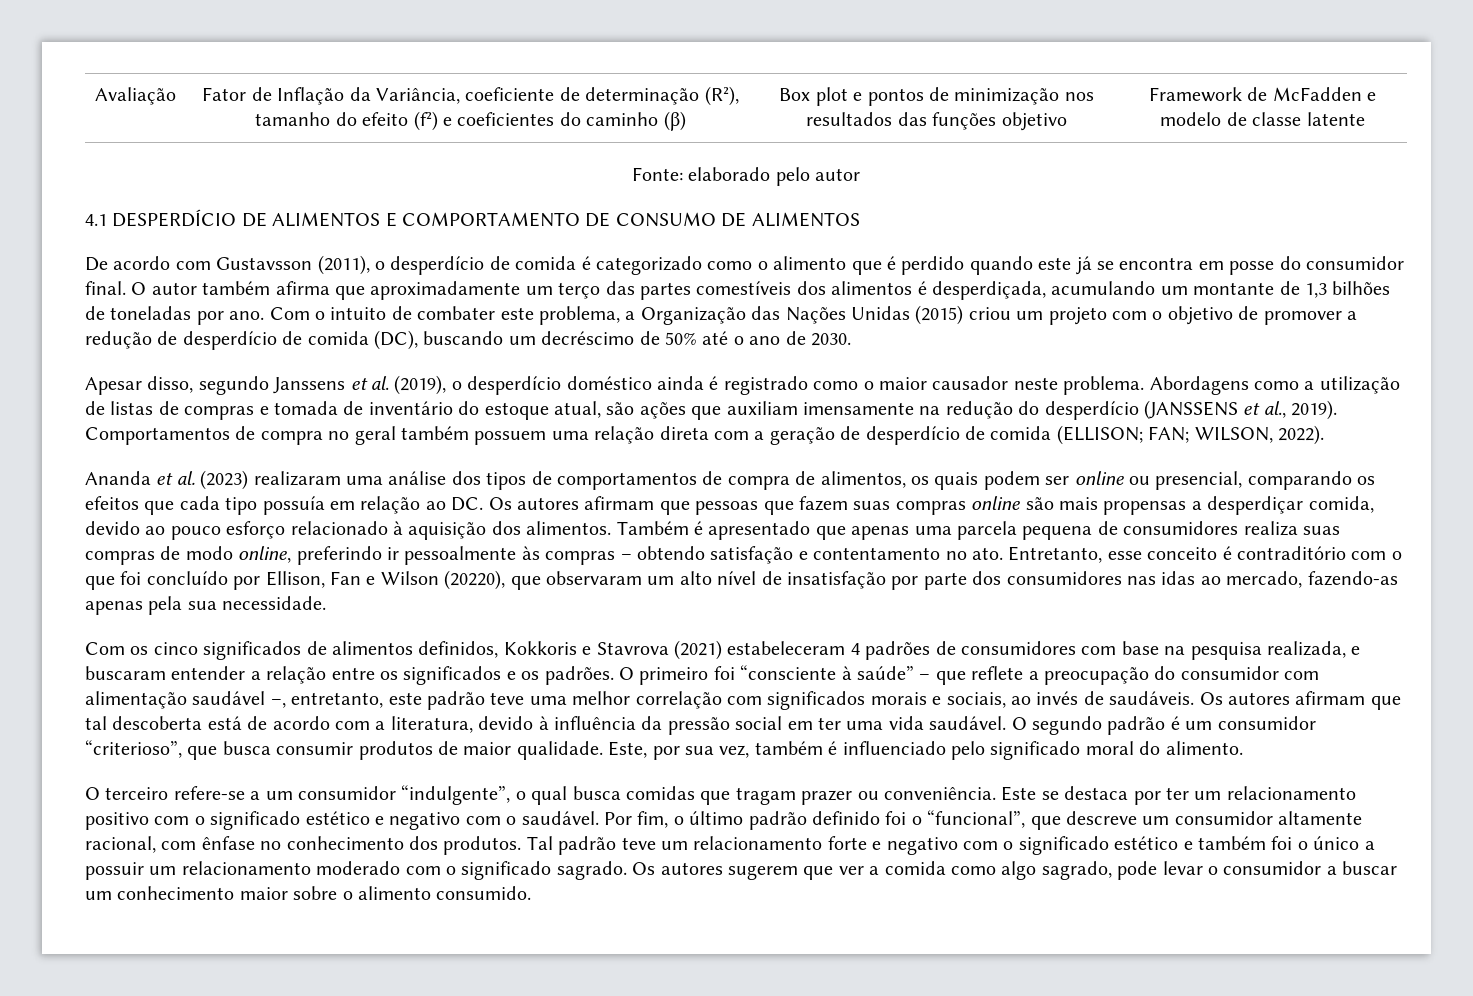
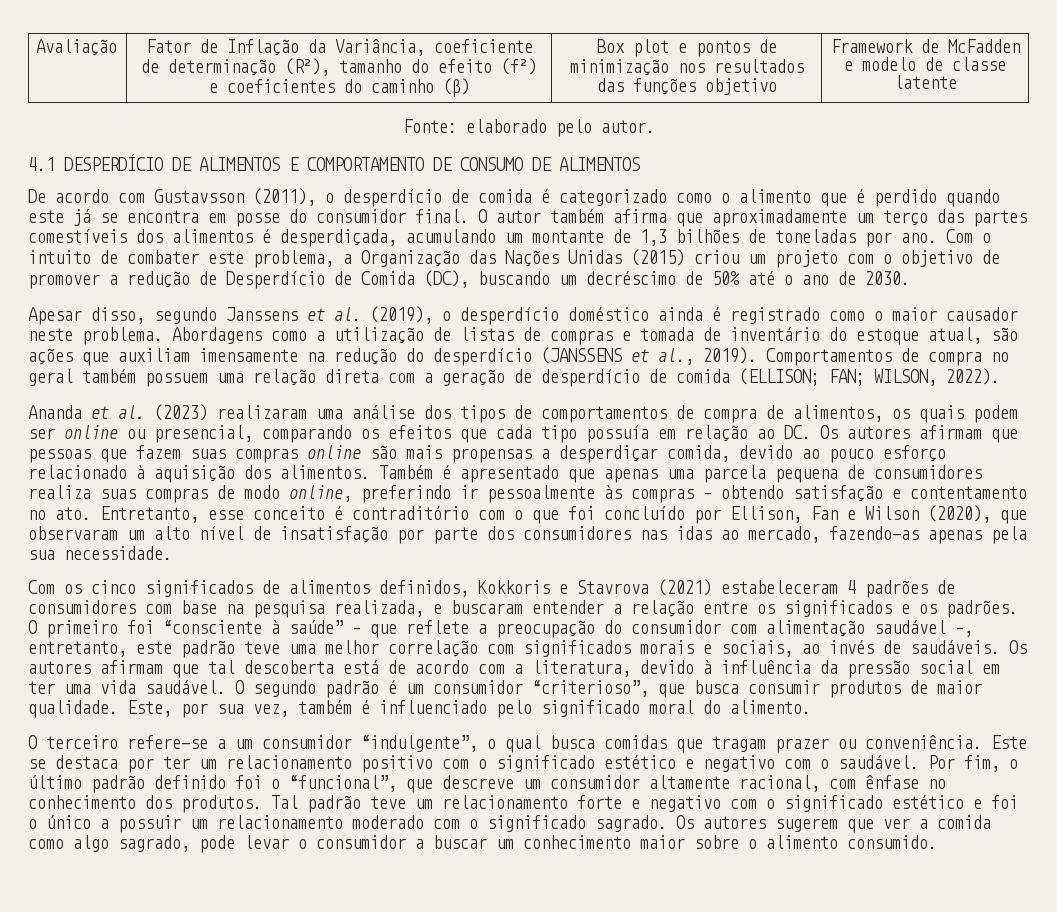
[815,168,861,181] autor -> [600,120,655,133] autor.
[182,331,369,350] desperdício de comida -> [226,271,415,289] Desperdício de Comida
[444,570,506,590] (20220), -> [928,505,991,523] (2020),
[1198,836,1266,850] também -> (982, 804) none

